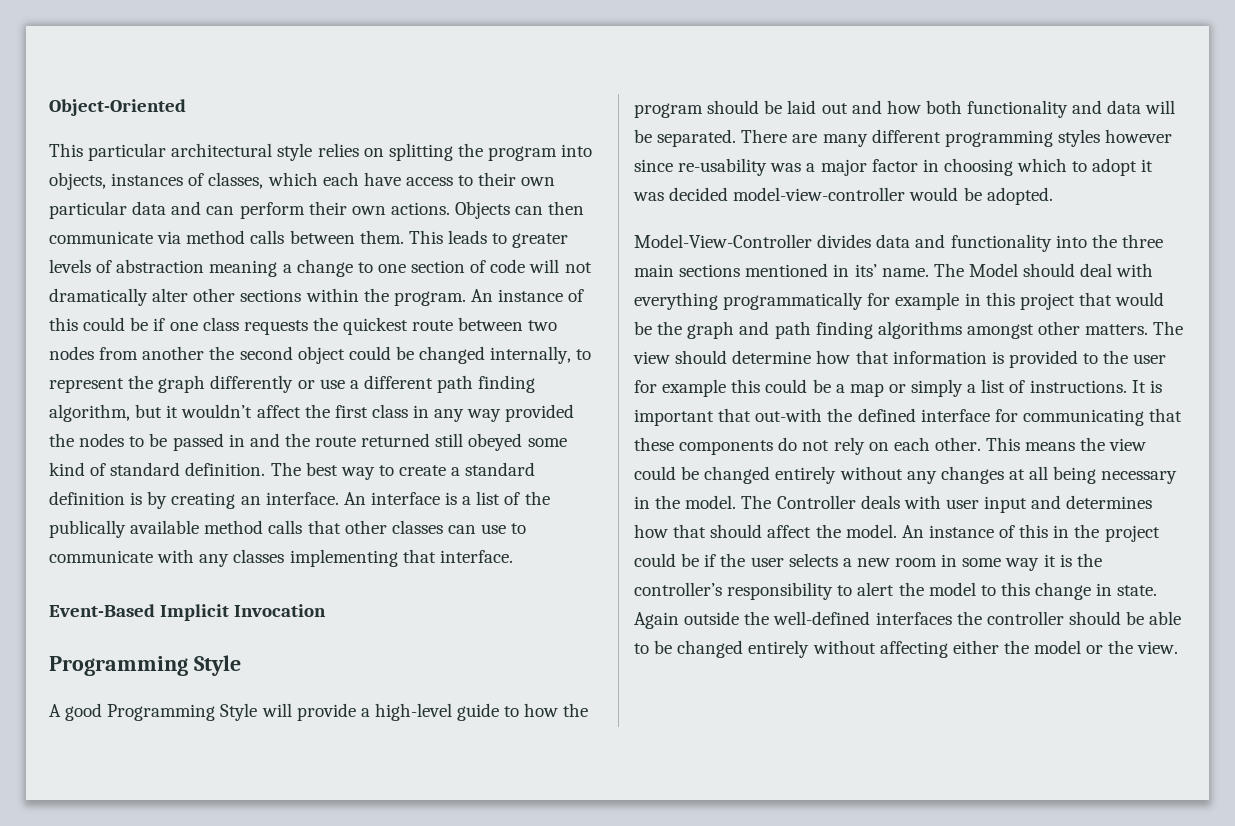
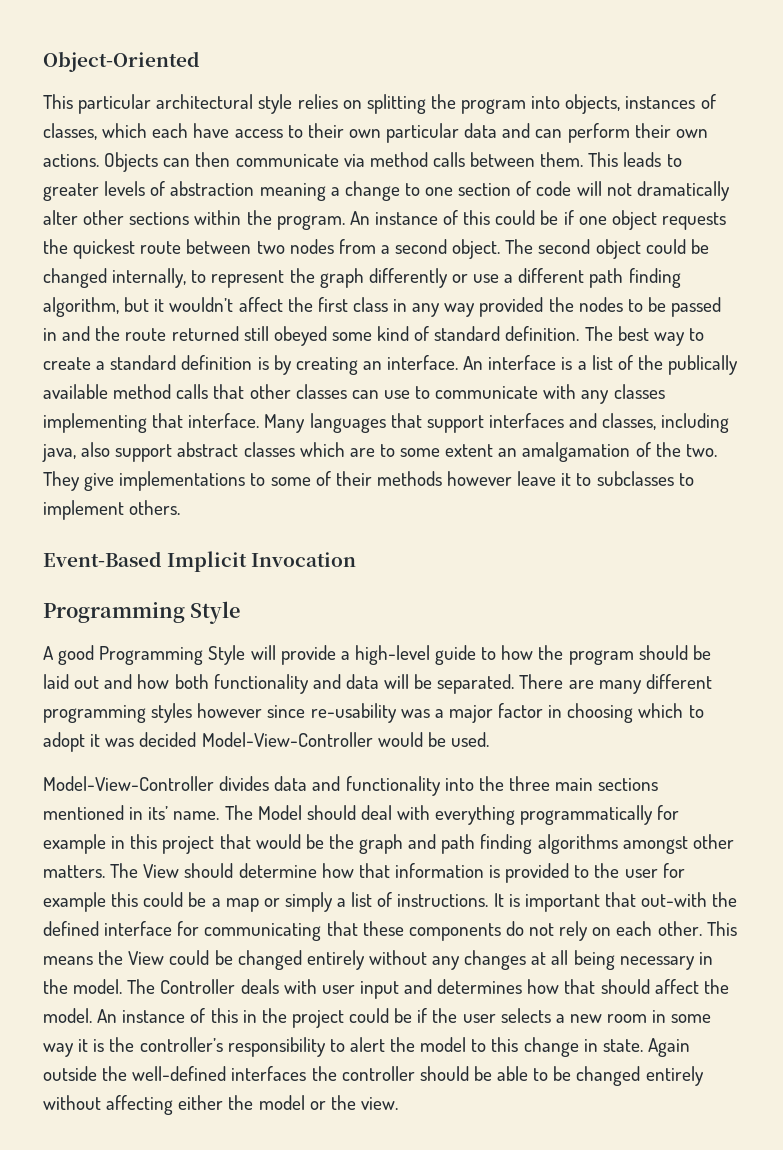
[202,317,239,331] class -> [611,210,657,230] object
[142,346,235,360] another the -> [380,239,534,259] a second object. The
(513, 556) none -> [264,413,730,433] [42,442,717,462] [43,471,694,491] [43,500,181,520] Many languages that support interfaces and classes, including java, also support abstract classes which are to some extent an amalgamation of the two. They give implementations to some of their methods however leave it to subclasses to implement others.
[733,187,1053,205] model-view-controller would be adopted. -> [201,732,489,747] Model-View-Controller would be used.
[633,351,670,364] view -> [143,864,180,878] View
[1109,438,1147,451] view -> [128,951,165,965] View

